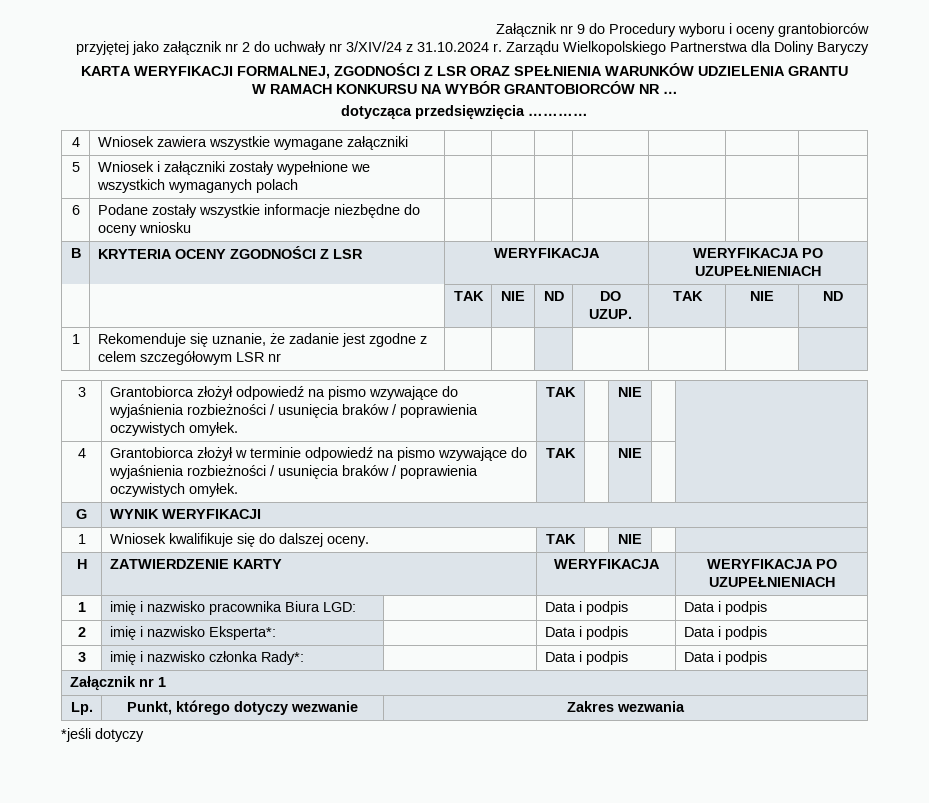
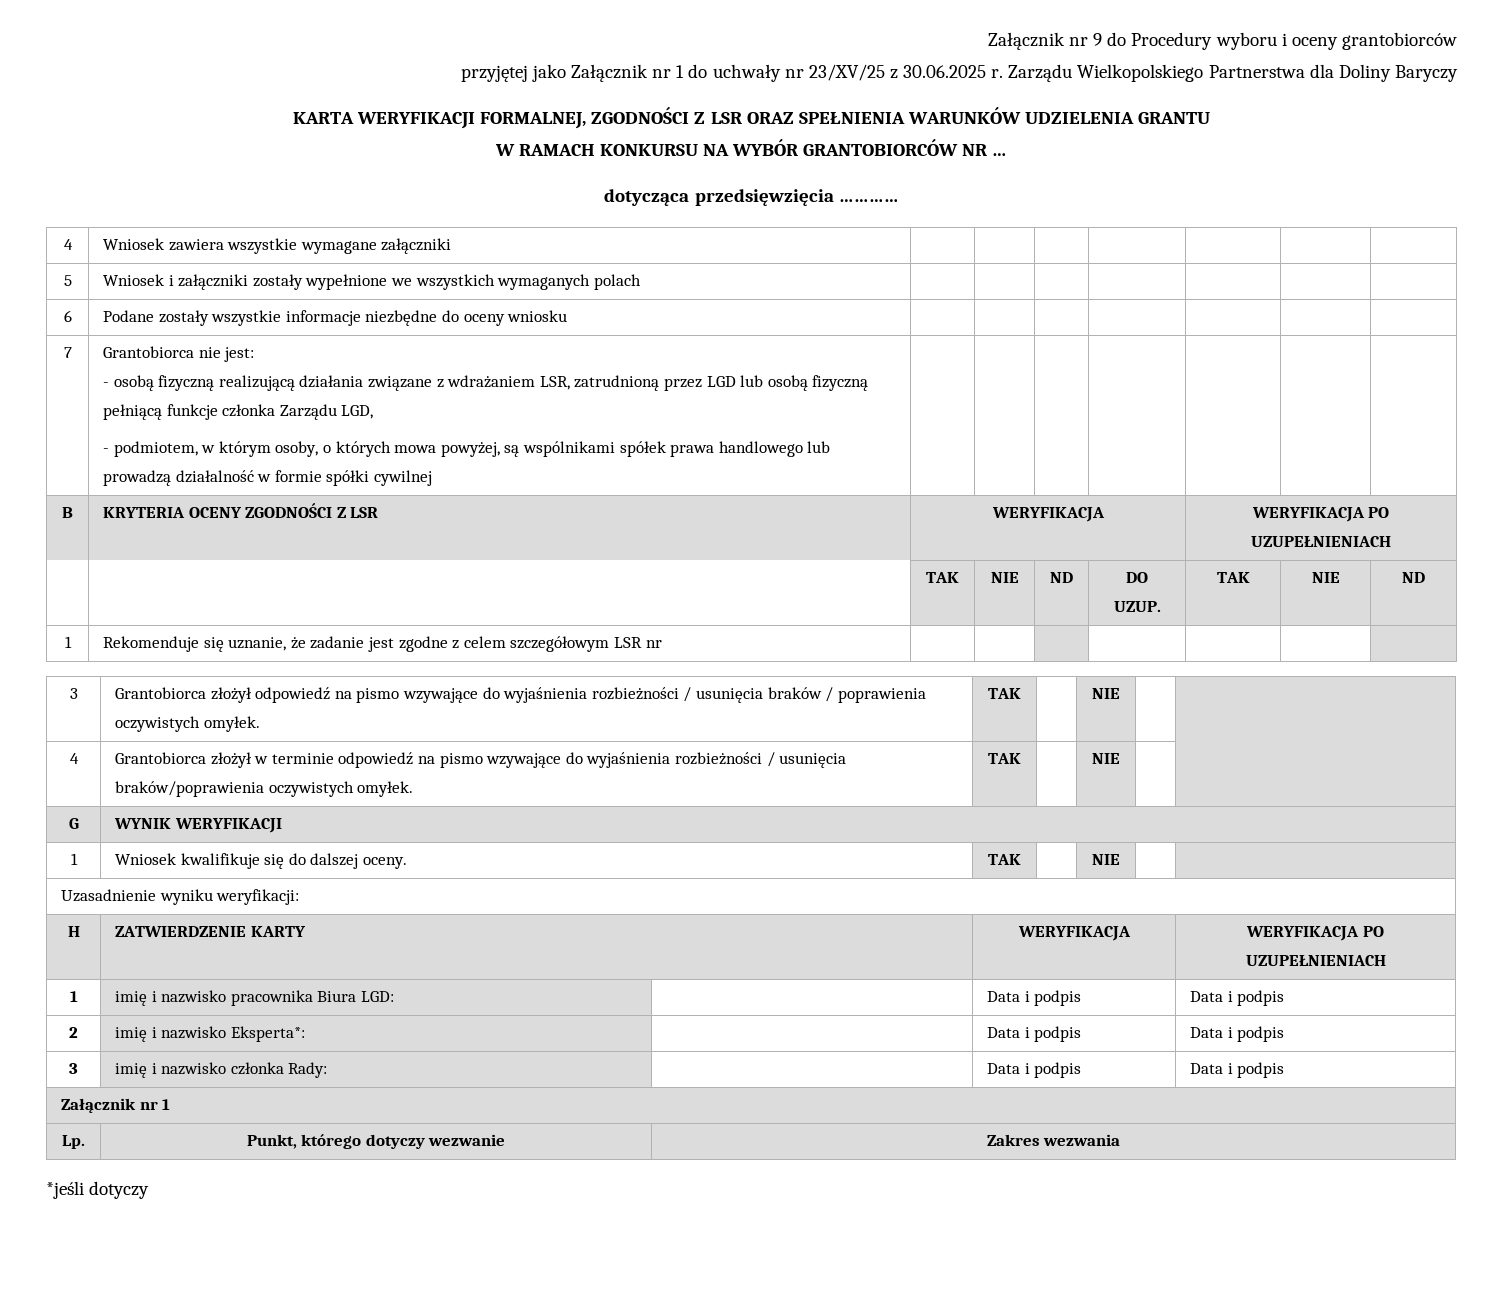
[163,41,489,55] załącznik nr 2 do uchwały nr 3/XIV/24 z 31.10.2024 -> [571,64,987,82] Załącznik nr 1 do uchwały nr 23/XV/25 z 30.06.2025
(191, 227) none -> [63,347,72,358] [103,346,255,362] [103,375,869,391] [103,404,374,420] [103,441,831,457] [103,470,433,486] // 7 | Grantobiorca nie jest: // - osobą fizyczną realizującą działania związane z wdrażaniem LSR, zatrudnioną przez LGD lub osobą fizyczną pełniącą funkcje członka Zarządu LGD, // - podmiotem, w którym osoby, o których mowa powyżej, są wspólnikami spółek prawa handlowego lub prowadzą działalność w formie spółki cywilnej | | | | | | |
[341,465,478,479] braków / poprawienia -> [115,781,265,797] braków/poprawienia
(642, 539) none -> [61,889,300,905] // Uzasadnienie wyniku weryfikacji:
[260,651,304,665] Rady*: -> [288,1062,328,1078] Rady:

